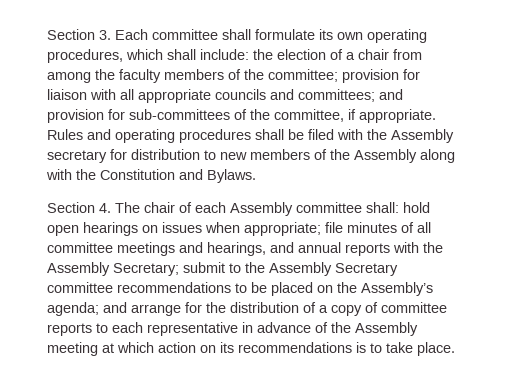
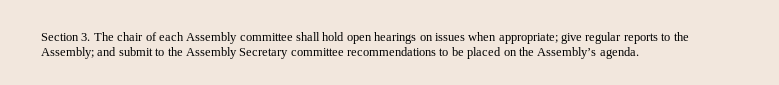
[115,29,427,43] [47,49,422,63] [47,69,420,83] [47,89,403,103] [47,109,436,123] [47,129,454,143] [47,149,455,163] [46,169,256,183] [47,202,111,213] Each committee shall formulate its own operating procedures, which shall include: the election of a chair from among the faculty members of the committee; provision for liaison with all appropriate councils and committees; and provision for sub-committees of the committee, if appropriate. Rules and operating procedures shall be filed with the Assembly secretary for distribution to new members of the Assembly along with the Constitution and Bylaws. // Section 4. -> (91, 37) none
[366,202,399,213] shall: -> [296,32,320,41] shall
[325,222,431,233] [47,242,443,256] [47,262,179,276] file minutes of all committee meetings and hearings, and annual reports with the Assembly Secretary; -> [561,32,689,44] [41,47,117,59] give regular reports to the Assembly; and
[47,302,447,316] [47,322,418,336] [47,342,455,356] agenda; and arrange for the distribution of a copy of committee reports to each representative in advance of the Assembly meeting at which action on its recommendations is to take place. -> [599,47,639,59] agenda.

